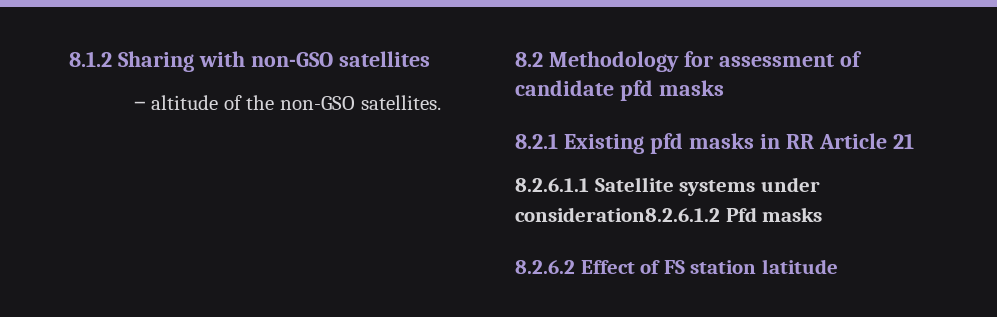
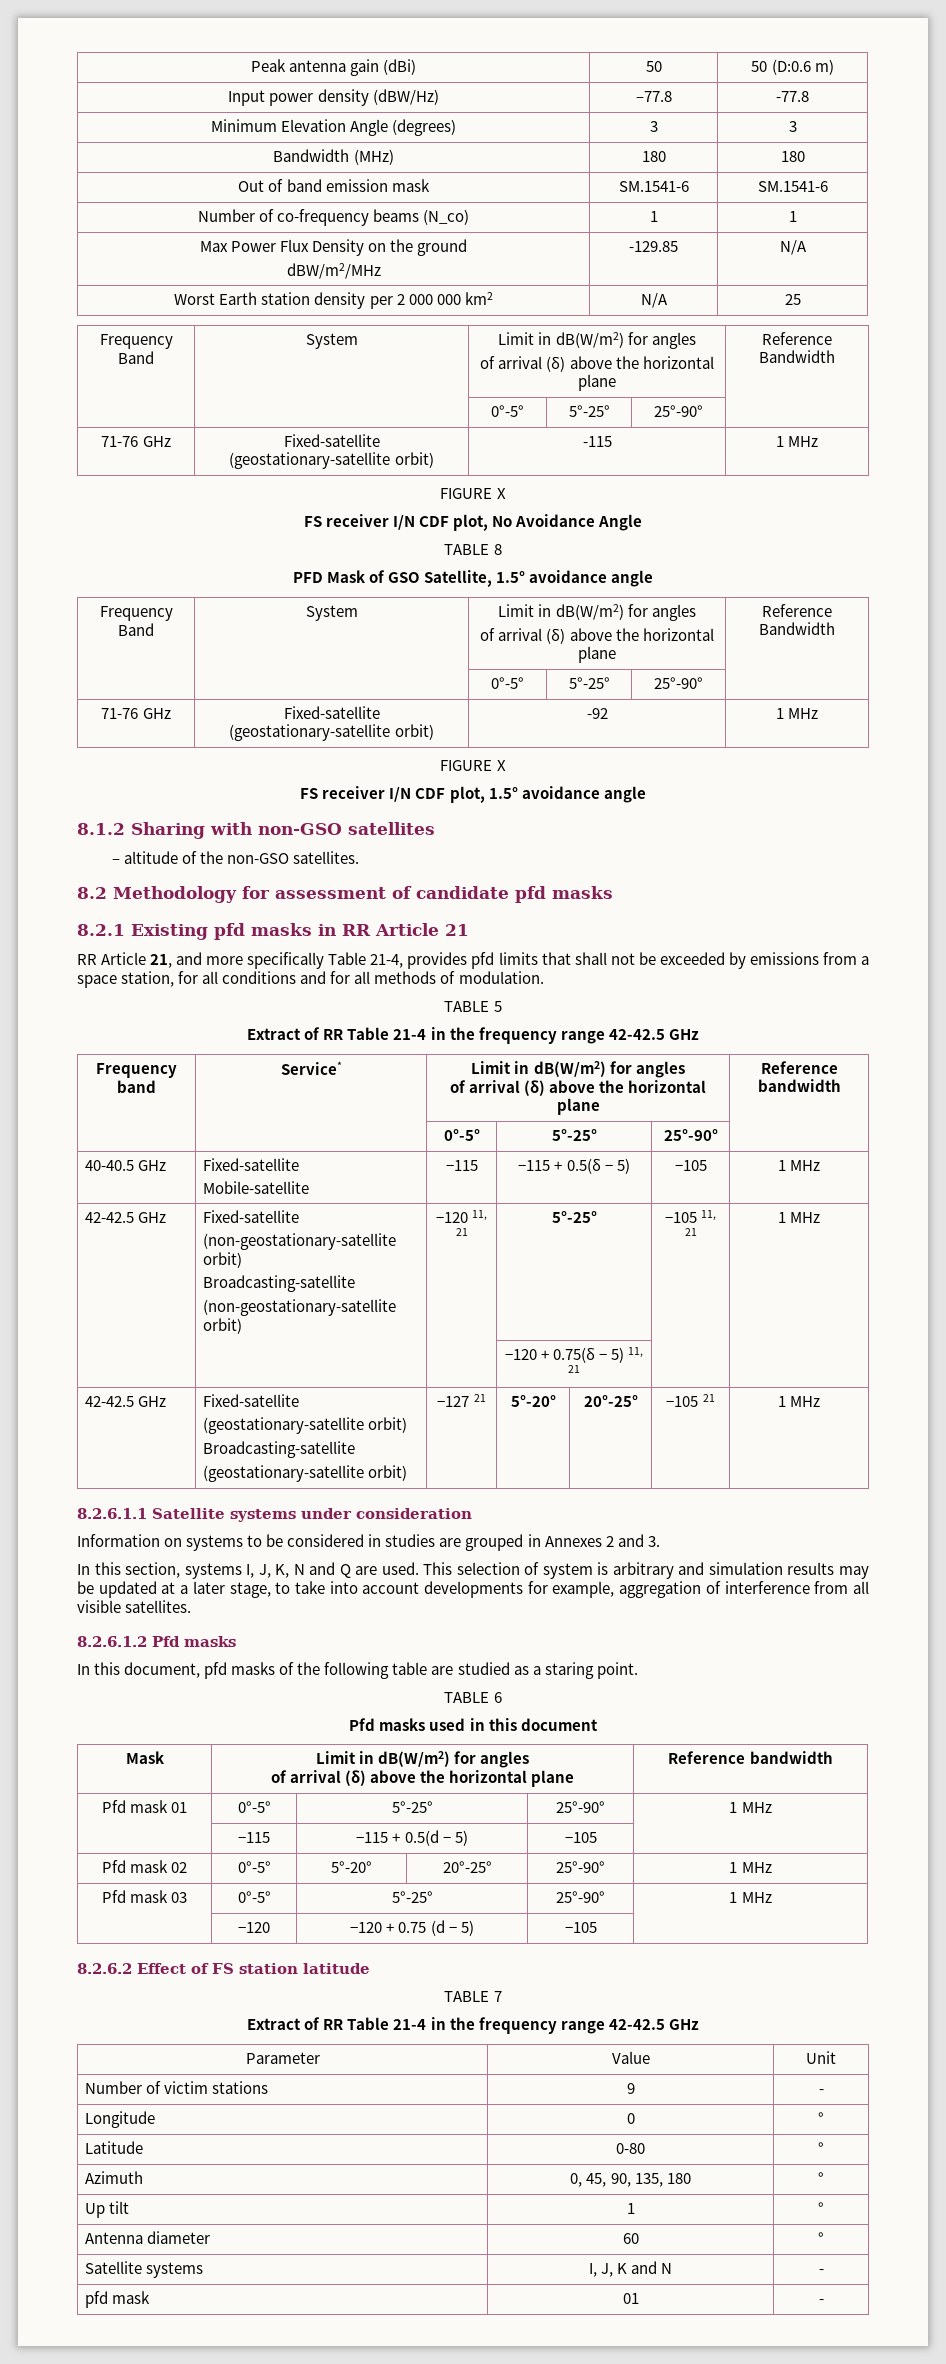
(69, 59) none -> [250,59,417,76] [645,61,662,72] [751,59,834,75] [228,89,439,106] [635,91,672,102] [776,91,809,102] [210,119,457,136] [649,121,658,132] [788,121,797,132] [273,149,394,165] [641,151,666,162] [780,151,805,162] [238,179,430,192] [618,181,689,192] [757,181,828,192] [197,209,470,226] [649,211,658,222] [788,211,797,222] [199,239,468,256] [286,263,381,279] [629,241,678,252] [779,240,807,255] [174,292,493,309] [640,293,668,308] [784,294,801,305] [99,334,173,349] [118,351,154,364] [305,333,358,349] [498,332,696,349] [480,356,714,372] [578,374,616,391] [762,332,832,345] [759,350,835,363] [491,405,524,417] [568,405,610,417] [654,405,703,417] [101,436,171,447] [283,434,380,447] [229,452,434,469] [582,436,612,447] [775,436,819,447] [440,488,506,499] [303,514,643,531] [444,544,502,555] [292,570,654,587] [99,606,173,621] [118,623,154,636] [305,605,358,621] [498,604,696,621] [480,628,714,644] [578,646,616,663] [762,604,832,617] [759,622,835,635] [491,677,524,689] [568,677,610,689] [654,677,703,689] [101,708,171,719] [283,706,380,719] [229,724,434,741] [586,708,608,719] [775,708,819,719] [440,760,506,771] [300,786,646,803] Peak antenna gain (dBi) | 50 | 50 (D:0.6 m) // Input power density (dBW/Hz) | ‒77.8 | -77.8 // Minimum Elevation Angle (degrees) | 3 | 3 // Bandwidth (MHz) | 180 | 180 // Out of band emission mask | SM.1541-6 | SM.1541-6 // Number of co-frequency beams (N_co) | 1 | 1 // Max Power Flux Density on the ground // dBW/m2/MHz | -129.85 | N/A // Worst Earth station density per 2 000 000 km2 | N/A | 25 // Frequency Band | System | Limit in dB(W/m2) for angles // of arrival (δ) above the horizontal plane | Reference Bandwidth // | | 0°-5° | 5°-25° | 25°-90° | // 71-76 GHz | Fixed-satellite (geostationary-satellite orbit) | -115 | 1 MHz // FIGURE X // FS receiver I/N CDF plot, No Avoidance Angle // TABLE 8 // PFD Mask of GSO Satellite, 1.5° avoidance angle // Frequency Band | System | Limit in dB(W/m2) for angles // of arrival (δ) above the horizontal plane | Reference Bandwidth // | | 0°-5° | 5°-25° | 25°-90° | // 71-76 GHz | Fixed-satellite (geostationary-satellite orbit) | -92 | 1 MHz // FIGURE X // FS receiver I/N CDF plot, 1.5° avoidance angle //
[515,177,820,196] [515,207,823,222] 8.2.6.1.1 Satellite systems under consideration8.2.6.1.2 Pfd masks -> [77,952,870,969] [77,971,544,988] [444,1001,502,1012] [247,1027,699,1044] [96,1063,177,1078] [117,1080,156,1093] [280,1061,342,1075] [471,1061,685,1078] [449,1080,707,1096] [556,1098,600,1115] [760,1061,838,1074] [757,1079,841,1092] [443,1129,480,1141] [551,1129,597,1141] [663,1129,718,1141] [84,1160,166,1171] [202,1158,299,1171] [202,1181,309,1194] [445,1160,478,1171] [518,1158,630,1174] [674,1160,707,1171] [777,1160,821,1171] [84,1212,166,1223] [202,1210,299,1223] [202,1233,396,1250] [202,1252,242,1268] [202,1275,355,1292] [202,1299,396,1316] [202,1318,242,1334] [435,1210,488,1223] [455,1228,468,1236] [551,1211,597,1223] [664,1210,717,1223] [684,1228,697,1236] [777,1212,821,1223] [504,1347,644,1363] [568,1365,580,1373] [84,1396,166,1407] [202,1394,299,1407] [202,1417,407,1434] [202,1441,355,1458] [202,1465,407,1482] [437,1394,486,1407] [510,1395,556,1407] [583,1395,638,1407] [666,1394,715,1407] [777,1396,821,1407] [77,1508,472,1522] [77,1534,660,1551] [77,1562,869,1579] [77,1581,870,1598] [77,1600,192,1613] [77,1636,236,1647] [77,1662,638,1679] [444,1692,502,1703] [349,1718,598,1731] [125,1751,164,1764] [315,1751,530,1768] [270,1770,575,1787] [668,1751,833,1764] [101,1800,188,1813] [237,1801,271,1813] [391,1801,433,1813] [556,1801,605,1813] [729,1802,772,1813] [238,1832,270,1843] [356,1830,468,1846] [564,1832,597,1843] [101,1860,188,1873] [237,1861,271,1873] [331,1861,372,1873] [442,1861,492,1873] [556,1861,605,1873] [729,1862,772,1873] [101,1890,188,1903] [237,1891,271,1903] [391,1891,433,1903] [556,1891,605,1903] [729,1892,772,1903] [238,1922,270,1933] [350,1920,474,1936] [564,1922,597,1933] RR Article 21, and more specifically Table 21-4, provides pfd limits that shall not be exceeded by emissions from a space station, for all conditions and for all methods of modulation. // TABLE 5 // Extract of RR Table 21-4 in the frequency range 42-42.5 GHz // Frequency band | Service* | Limit in dB(W/m2) for angles // of arrival (δ) above the horizontal plane | Reference bandwidth // | | 0°-5° | 5°-25° | 25°-90° | // 40-40.5 GHz | Fixed-satellite // Mobile-satellite | −115 | −115 + 0.5(δ − 5) | −105 | 1 MHz // 42-42.5 GHz | Fixed-satellite // (non-geostationary-satellite orbit) // Broadcasting-satellite // (non-geostationary-satellite orbit) | −120 11, 21 | 5°-25° | −105 11, 21 | 1 MHz // | | | −120 + 0.75(δ − 5) 11, 21 | | // 42-42.5 GHz | Fixed-satellite // (geostationary-satellite orbit) // Broadcasting-satellite // (geostationary-satellite orbit) | −127 21 | 5°-20° | 20°-25° | −105 21 | 1 MHz // 8.2.6.1.1 Satellite systems under consideration // Information on systems to be considered in studies are grouped in Annexes 2 and 3. // In this section, systems I, J, K, N and Q are used. This selection of system is arbitrary and simulation results may be updated at a later stage, to take into account developments for example, aggregation of interference from all visible satellites. // 8.2.6.1.2 Pfd masks // In this document, pfd masks of the following table are studied as a staring point. // TABLE 6 // Pfd masks used in this document // Mask | Limit in dB(W/m2) for angles // of arrival (δ) above the horizontal plane | Reference bandwidth // Pfd mask 01 | 0°-5° | 5°-25° | 25°-90° | 1 MHz // | −115 | −115 + 0.5(d − 5) | −105 | // Pfd mask 02 | 0°-5° | 5°-20° | 20°-25° | 25°-90° | 1 MHz // Pfd mask 03 | 0°-5° | 5°-25° | 25°-90° | 1 MHz // | −120 | −120 + 0.75 (d − 5) | −105 |
(838, 266) none -> [444,1991,502,2002] [247,2017,699,2034] [245,2052,320,2064] [611,2051,650,2064] [806,2051,836,2064] [84,2081,268,2094] [626,2083,635,2094] [818,2089,824,2094] [84,2111,155,2128] [626,2113,635,2124] [818,2112,824,2124] [84,2141,143,2154] [616,2143,645,2154] [818,2142,824,2154] [84,2171,143,2184] [570,2173,691,2187] [818,2172,824,2184] [84,2201,129,2218] [626,2203,635,2214] [818,2202,824,2214] [84,2231,210,2244] [622,2233,639,2244] [818,2232,824,2244] [84,2261,203,2278] [588,2261,673,2277] [818,2269,824,2274] [84,2291,150,2308] [622,2293,639,2304] [818,2299,824,2304] // TABLE 7 // Extract of RR Table 21-4 in the frequency range 42-42.5 GHz // Parameter | Value | Unit // Number of victim stations | 9 | - // Longitude | 0 | ° // Latitude | 0-80 | ° // Azimuth | 0, 45, 90, 135, 180 | ° // Up tilt | 1 | ° // Antenna diameter | 60 | ° // Satellite systems | I, J, K and N | - // pfd mask | 01 | -

